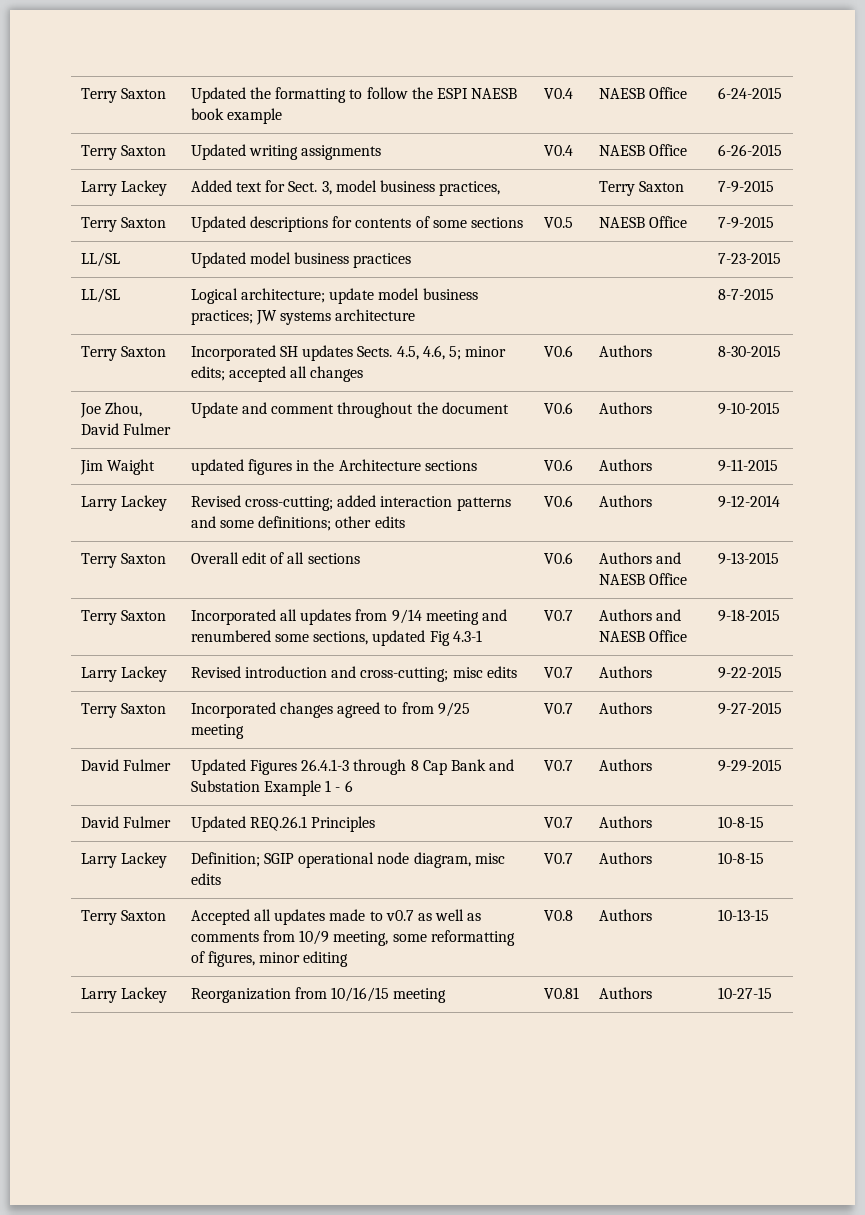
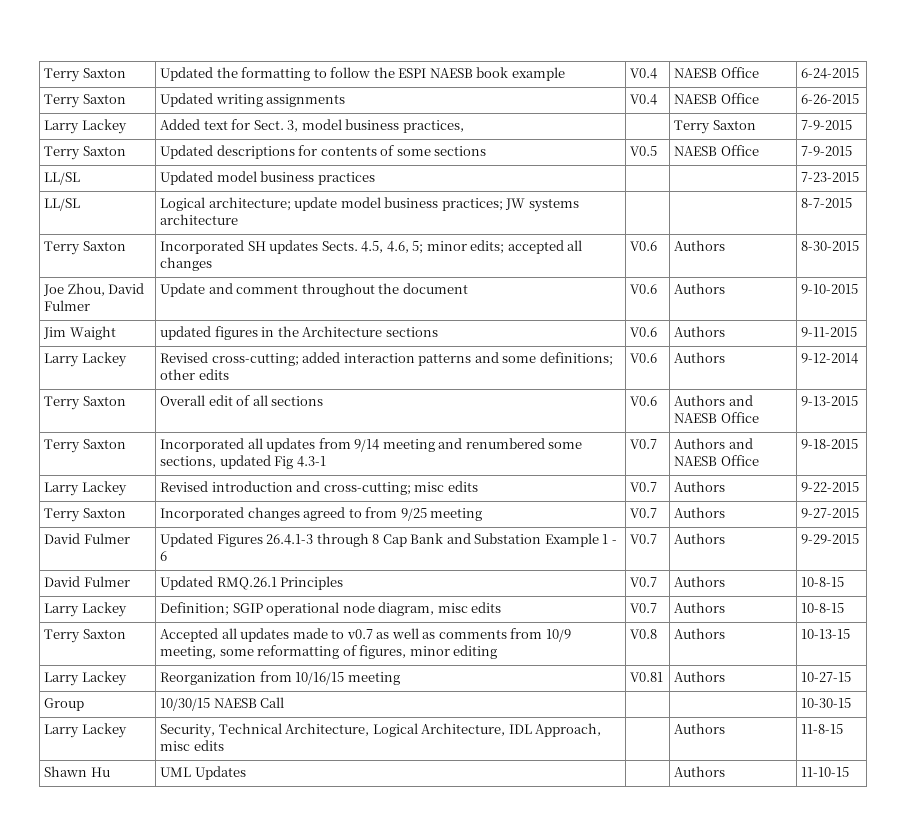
[250,816,308,831] REQ.26.1 -> [216,577,277,590] RMQ.26.1
(772, 993) none -> [44,698,85,711] [160,697,285,711] [801,698,852,708] [44,723,127,738] [160,723,602,738] [160,740,224,751] [674,723,726,734] [801,724,844,734] [44,766,110,777] [160,766,246,780] [674,766,726,777] [801,767,850,777] // Group | 10/30/15 NAESB Call | | | 10-30-15 // Larry Lackey | Security, Technical Architecture, Logical Architecture, IDL Approach, misc edits | | Authors | 11-8-15 // Shawn Hu | UML Updates | | Authors | 11-10-15

